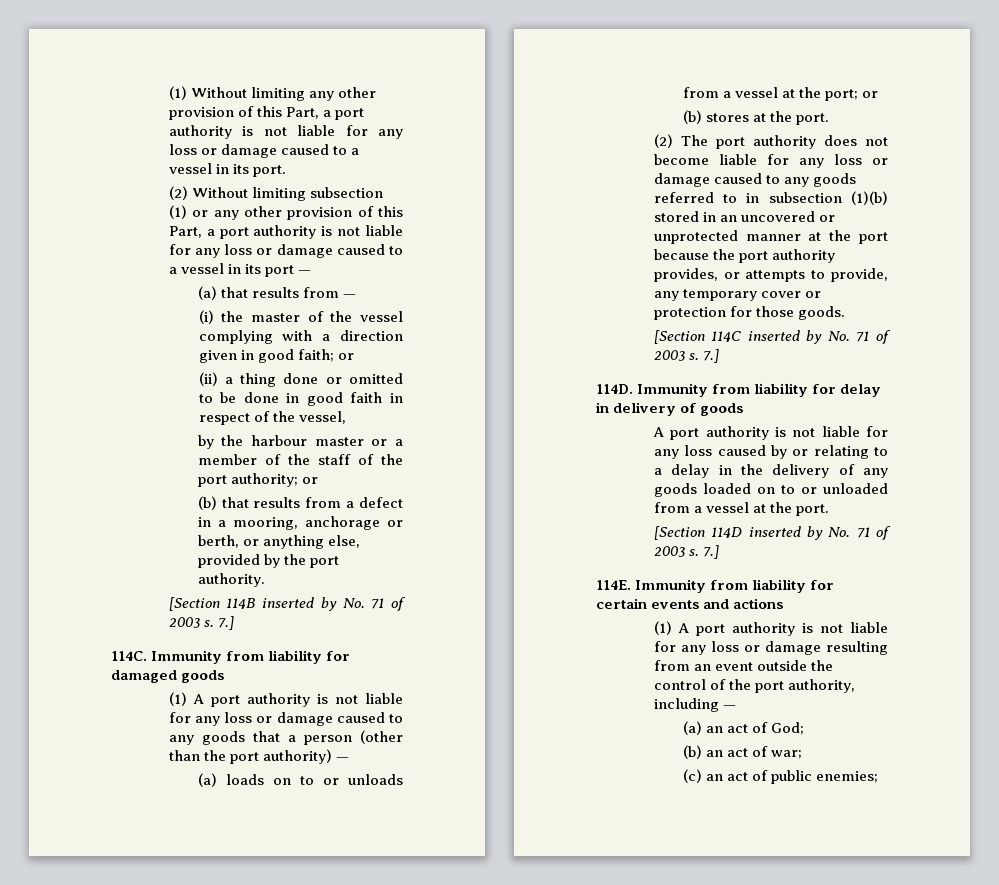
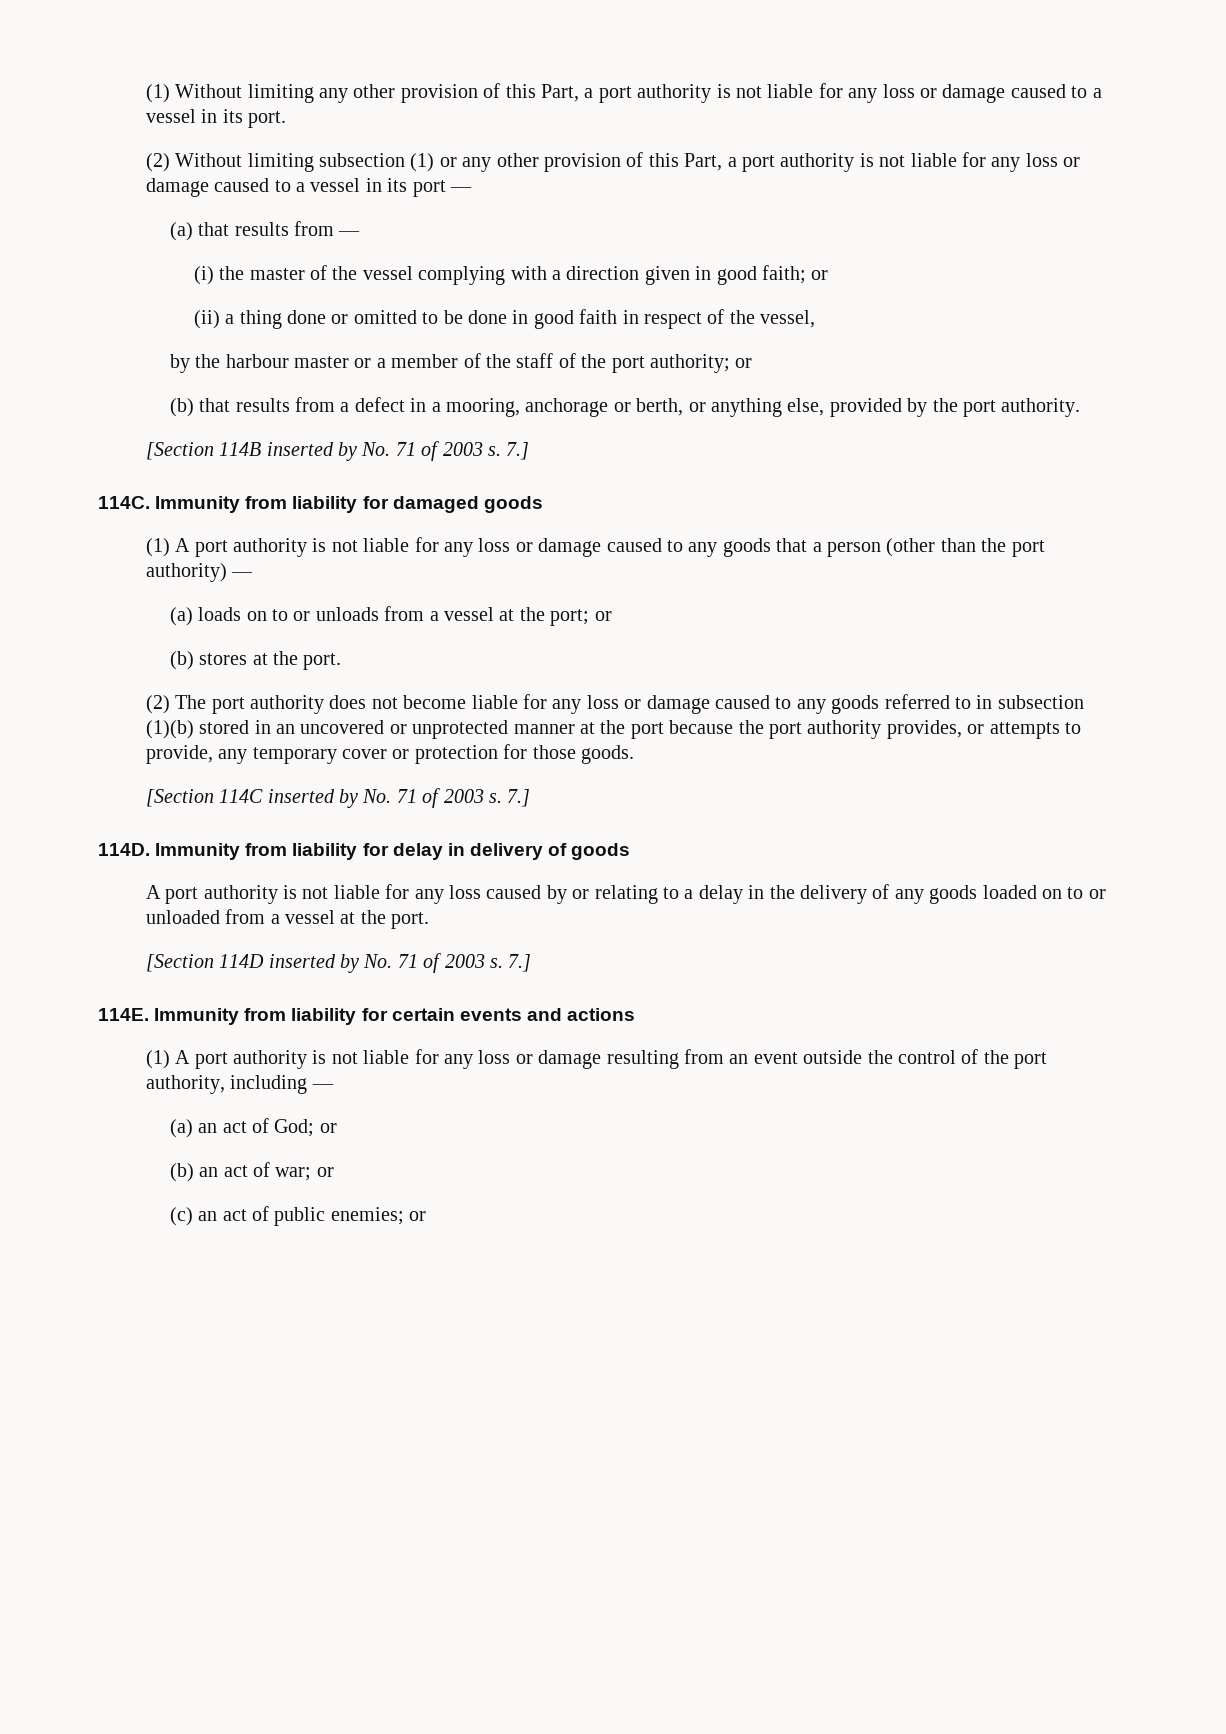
(804, 728) none -> [319,1123,337,1133] or
(802, 754) none -> [316,1167,334,1177] or
(878, 777) none -> [409,1211,427,1221] or

